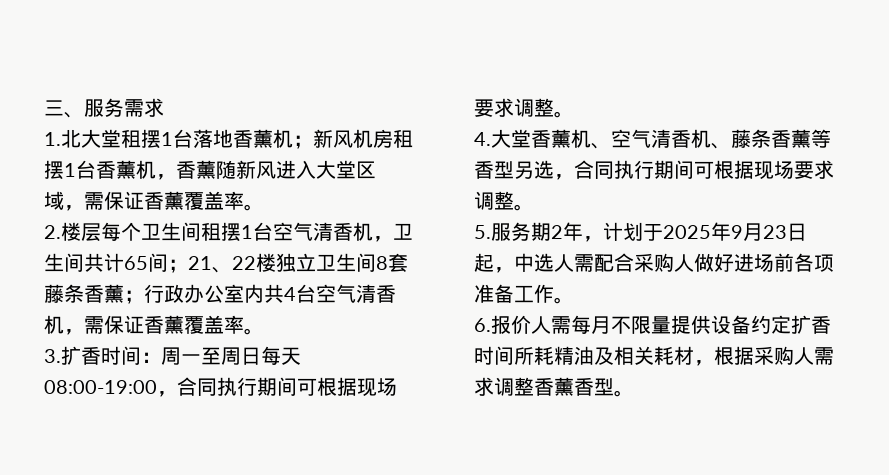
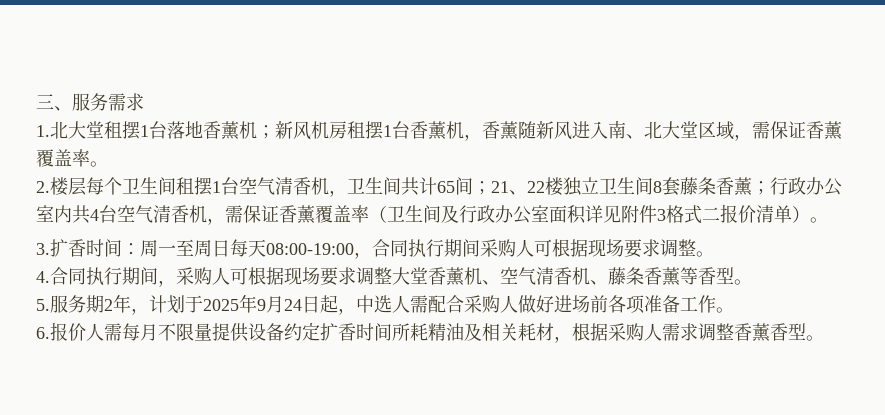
(316, 169) none -> [608,120,662,139] 南、北
(244, 324) none -> [369,204,810,224] （卫生间及行政办公室面积详见附件3格式二报价清单）
(297, 386) none -> [480,239,534,257] 采购人
(491, 139) none -> [50,267,392,287] 合同执行期间，采购人可根据现场要求调整
[514,160,834,180] [474,191,514,210] 另选，合同执行期间可根据现场要求调整 -> (734, 275) none
[763,225,787,239] 23 -> [284,299,302,311] 24

